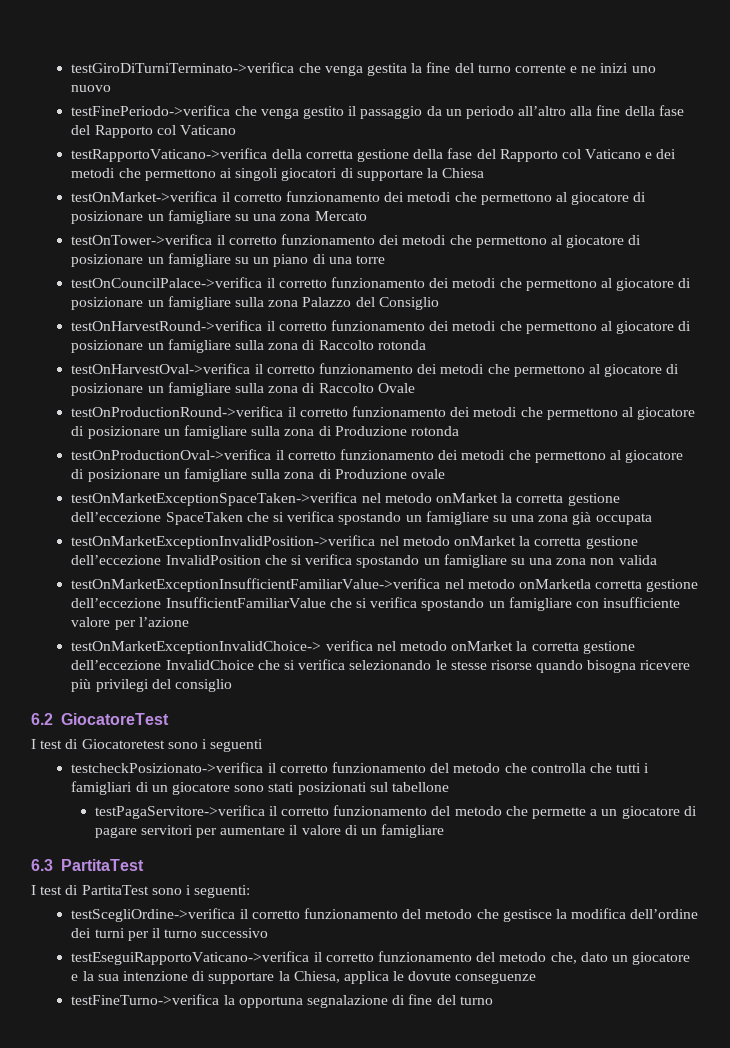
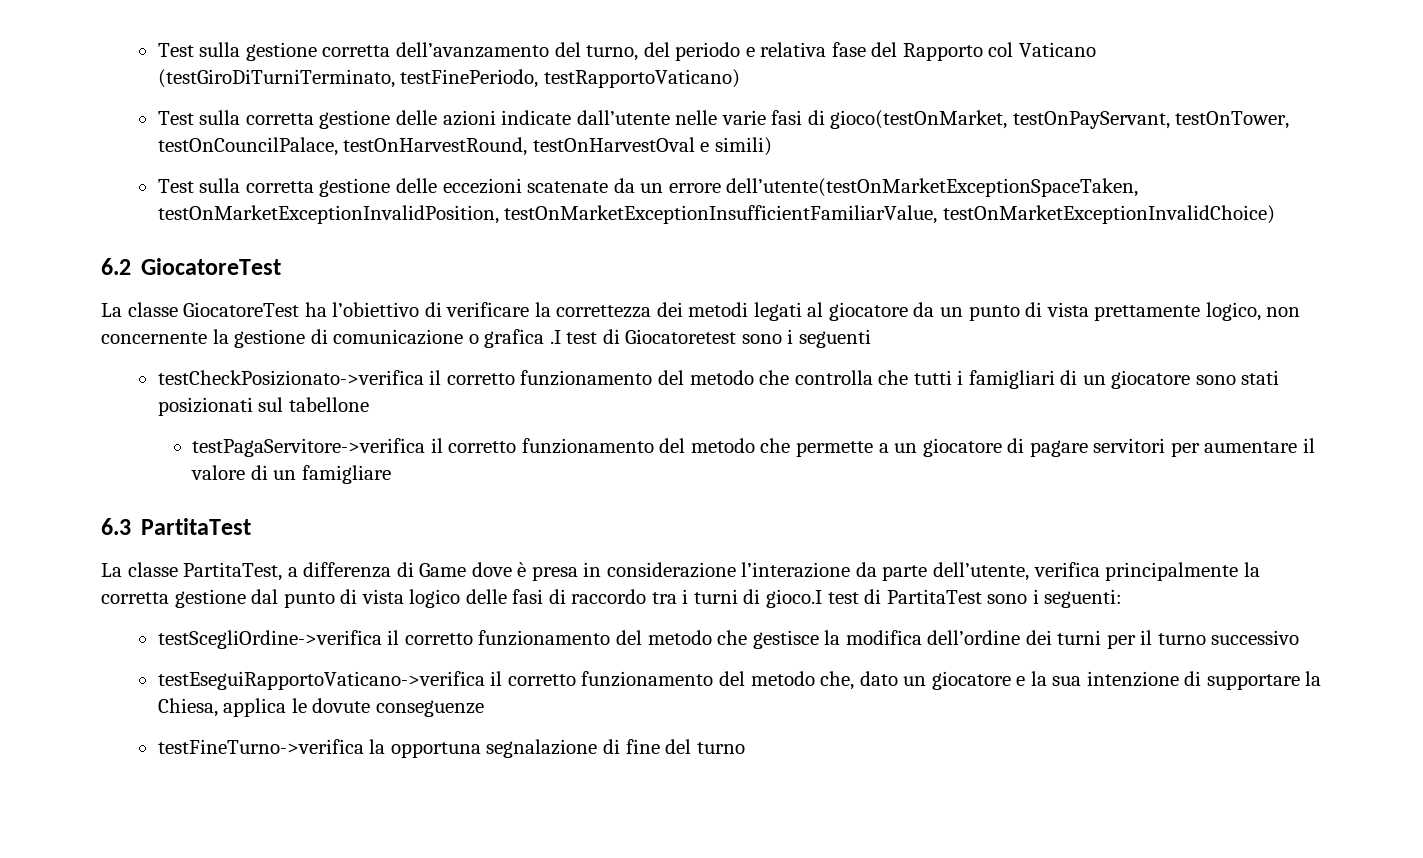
[71,62,656,76] [71,85,112,92] [71,105,684,119] [71,125,236,138] [71,148,677,162] [71,168,485,181] [71,191,647,205] [71,210,367,224] [71,234,642,248] [71,253,385,267] [71,277,692,291] [71,296,439,310] [71,320,692,334] [71,339,426,353] [71,363,680,377] [71,382,415,396] [71,406,696,420] [71,425,459,439] [71,449,684,463] [71,468,445,482] [71,492,620,506] [71,511,652,525] [71,535,638,549] [71,554,657,568] [71,578,699,592] [71,597,681,611] [71,617,189,630] [71,640,635,654] [71,659,691,673] [71,679,232,692] [31,713,169,725] [31,739,36,749] testGiroDiTurniTerminato->verifica che venga gestita la fine del turno corrente e ne inizi uno nuovo // testFinePeriodo->verifica che venga gestito il passaggio da un periodo all’altro alla fine della fase del Rapporto col Vaticano // testRapportoVaticano->verifica della corretta gestione della fase del Rapporto col Vaticano e dei metodi che permettono ai singoli giocatori di supportare la Chiesa // testOnMarket->verifica il corretto funzionamento dei metodi che permettono al giocatore di posizionare un famigliare su una zona Mercato // testOnTower->verifica il corretto funzionamento dei metodi che permettono al giocatore di posizionare un famigliare su un piano di una torre // testOnCouncilPalace->verifica il corretto funzionamento dei metodi che permettono al giocatore di posizionare un famigliare sulla zona Palazzo del Consiglio // testOnHarvestRound->verifica il corretto funzionamento dei metodi che permettono al giocatore di posizionare un famigliare sulla zona di Raccolto rotonda // testOnHarvestOval->verifica il corretto funzionamento dei metodi che permettono al giocatore di posizionare un famigliare sulla zona di Raccolto Ovale // testOnProductionRound->verifica il corretto funzionamento dei metodi che permettono al giocatore di posizionare un famigliare sulla zona di Produzione rotonda // testOnProductionOval->verifica il corretto funzionamento dei metodi che permettono al giocatore di posizionare un famigliare sulla zona di Produzione ovale // testOnMarketExceptionSpaceTaken->verifica nel metodo onMarket la corretta gestione dell’eccezione SpaceTaken che si verifica spostando un famigliare su una zona già occupata // testOnMarketExceptionInvalidPosition->verifica nel metodo onMarket la corretta gestione dell’eccezione InvalidPosition che si verifica spostando un famigliare su una zona non valida // testOnMarketExceptionInsufficientFamiliarValue->verifica nel metodo onMarketla corretta gestione dell’eccezione InsufficientFamiliarValue che si verifica spostando un famigliare con insufficiente valore per l’azione // testOnMarketExceptionInvalidChoice-> verifica nel metodo onMarket la corretta gestione dell’eccezione InvalidChoice che si verifica selezionando le stesse risorse quando bisogna ricevere più privilegi del consiglio // 6.2 GiocatoreTest // I -> [157,42,1096,61] [157,69,740,88] [157,110,1290,129] [157,137,773,156] [157,178,1139,197] [157,205,1275,224] [101,258,282,275] [101,302,1301,321] [101,329,561,348] Test sulla gestione corretta dell’avanzamento del turno, del periodo e relativa fase del Rapporto col Vaticano (testGiroDiTurniTerminato, testFinePeriodo, testRapportoVaticano) // Test sulla corretta gestione delle azioni indicate dall’utente nelle varie fasi di gioco(testOnMarket, testOnPayServant, testOnTower, testOnCouncilPalace, testOnHarvestRound, testOnHarvestOval e simili) // Test sulla corretta gestione delle eccezioni scatenate da un errore dell’utente(testOnMarketExceptionSpaceTaken, testOnMarketExceptionInvalidPosition, testOnMarketExceptionInsufficientFamiliarValue, testOnMarketExceptionInvalidChoice) // 6.2 GiocatoreTest // La classe GiocatoreTest ha l’obiettivo di verificare la correttezza dei metodi legati al giocatore da un punto di vista prettamente logico, non concernente la gestione di comunicazione o grafica .I
[71,762,264,773] testcheckPosizionato->verifica -> [157,370,424,386] testCheckPosizionato->verifica
[31,885,36,895] I -> [101,562,1260,581] [101,589,823,608] La classe PartitaTest, a differenza di Game dove è presa in considerazione l’interazione da parte dell’utente, verifica principalmente la corretta gestione dal punto di vista logico delle fasi di raccordo tra i turni di gioco.I

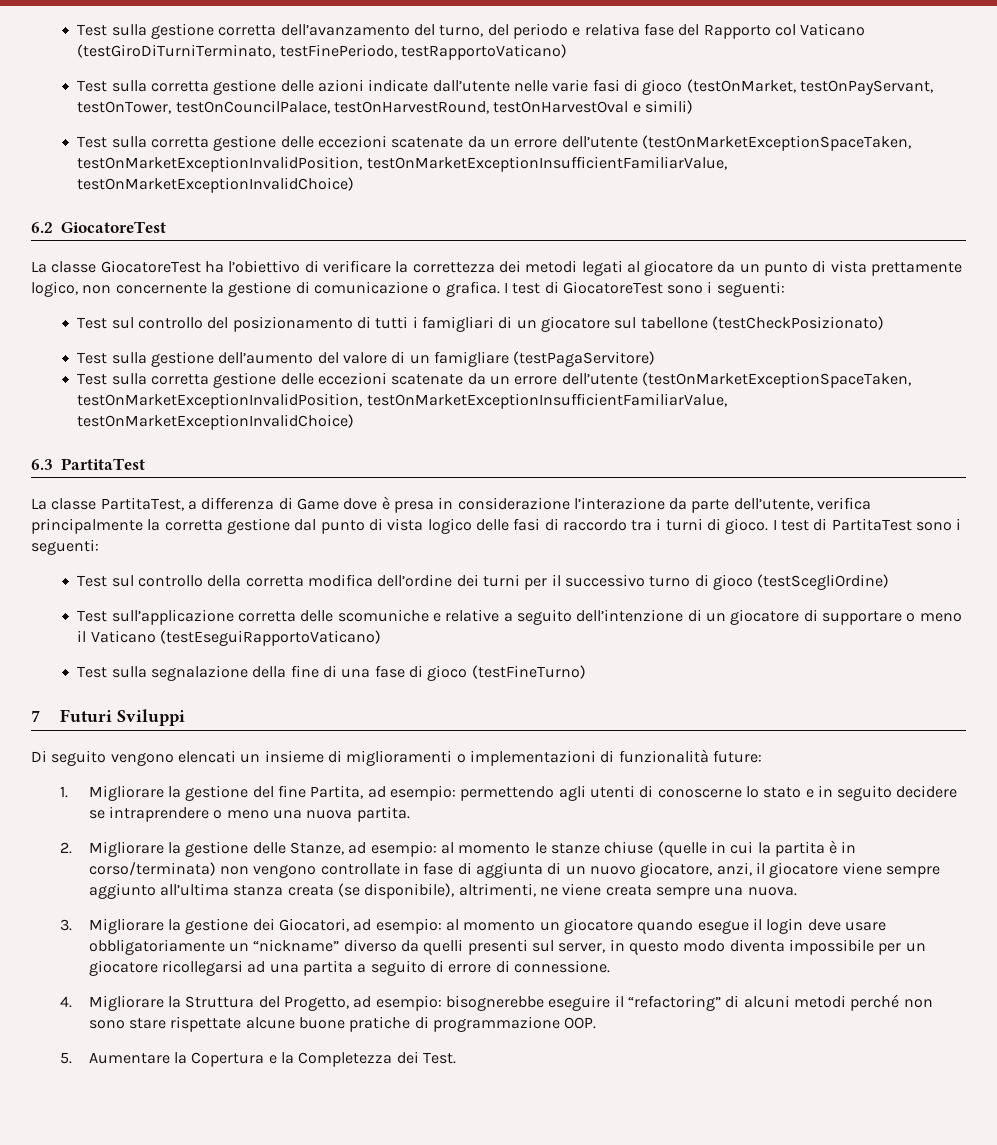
[830,110,1008,129] gioco(testOnMarket, -> [642,79,796,95] gioco (testOnMarket,
[726,178,1139,197] dell’utente(testOnMarketExceptionSpaceTaken, -> [561,135,911,151] dell’utente (testOnMarketExceptionSpaceTaken,
[484,329,871,348] [157,370,909,386] grafica .I test di Giocatoretest sono i seguenti // testCheckPosizionato->verifica il corretto funzionamento del metodo che controlla che -> [445,281,785,297] [77,316,372,332] grafica. I test di GiocatoreTest sono i seguenti: // Test sul controllo del posizionamento di
[1195,370,1280,385] [157,397,253,416] sono stati posizionati -> (610, 324) none
[192,438,1315,457] [191,465,391,484] // testPagaServitore->verifica il corretto funzionamento del metodo che permette a un giocatore di pagare servitori per aumentare il valore di un famigliare -> [711,316,884,330] [77,351,656,367] [77,372,911,388] [77,393,727,409] [77,414,355,430] (testCheckPosizionato) // Test sulla gestione dell’aumento del valore di un famigliare (testPagaServitore) // Test sulla corretta gestione delle eccezioni scatenate da un errore dell’utente (testOnMarketExceptionSpaceTaken, testOnMarketExceptionInvalidPosition, testOnMarketExceptionInsufficientFamiliarValue, testOnMarketExceptionInvalidChoice)
[766,589,823,608] gioco.I -> [725,518,777,534] gioco. I
[157,630,841,649] testScegliOrdine->verifica il corretto funzionamento del metodo che gestisce la -> [77,575,304,587] Test sul controllo della corretta
[1157,630,1300,645] [157,671,1322,690] [157,698,485,717] [157,739,745,758] turno successivo // testEseguiRapportoVaticano->verifica il corretto funzionamento del metodo che, dato un giocatore e la sua intenzione di supportare la Chiesa, applica le dovute conseguenze // testFineTurno->verifica la opportuna segnalazione di fine del turno -> [564,574,890,590] [77,609,962,625] [77,630,382,646] [77,665,586,681] [31,709,185,726] [31,749,762,766] [59,785,958,801] [88,806,410,822] [59,840,857,857] [88,862,940,878] [88,883,797,899] [59,918,886,934] [88,939,926,955] [88,960,610,976] [59,994,933,1011] [88,1016,597,1032] [59,1051,456,1067] successivo turno di gioco (testScegliOrdine) // Test sull’applicazione corretta delle scomuniche e relative a seguito dell’intenzione di un giocatore di supportare o meno il Vaticano (testEseguiRapportoVaticano) // Test sulla segnalazione della fine di una fase di gioco (testFineTurno) // 7 Futuri Sviluppi // Di seguito vengono elencati un insieme di miglioramenti o implementazioni di funzionalità future: // 1. Migliorare la gestione del fine Partita, ad esempio: permettendo agli utenti di conoscerne lo stato e in seguito decidere se intraprendere o meno una nuova partita. // 2. Migliorare la gestione delle Stanze, ad esempio: al momento le stanze chiuse (quelle in cui la partita è in corso/terminata) non vengono controllate in fase di aggiunta di un nuovo giocatore, anzi, il giocatore viene sempre aggiunto all’ultima stanza creata (se disponibile), altrimenti, ne viene creata sempre una nuova. // 3. Migliorare la gestione dei Giocatori, ad esempio: al momento un giocatore quando esegue il login deve usare obbligatoriamente un “nickname” diverso da quelli presenti sul server, in questo modo diventa impossibile per un giocatore ricollegarsi ad una partita a seguito di errore di connessione. // 4. Migliorare la Struttura del Progetto, ad esempio: bisognerebbe eseguire il “refactoring” di alcuni metodi perché non sono stare rispettate alcune buone pratiche di programmazione OOP. // 5. Aumentare la Copertura e la Completezza dei Test.

